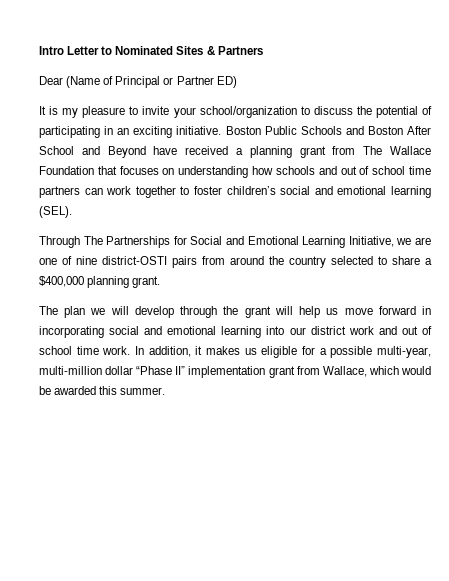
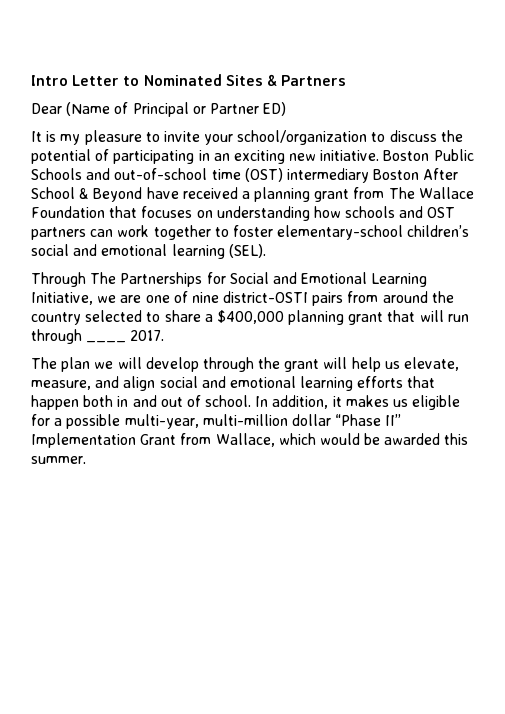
(173, 132) none -> [289,153,317,161] new
(364, 130) none -> [114,168,369,183] out-of-school time (OST) intermediary
[81,146,100,155] and -> [79,188,90,199] &
[340,166,431,175] out of school time -> [427,207,456,218] OST
(222, 190) none -> [277,225,404,240] elementary-school
[132,276,161,288] grant. -> [348,310,469,325] [31,329,127,344] [130,330,165,341] grant that will run through ____ 2017.
[344,306,431,315] [39,326,432,338] [39,346,131,355] move forward in incorporating social and emotional learning into our district work and out of school time work. -> [404,357,460,371] [31,376,436,391] [31,395,252,410] elevate, measure, and align social and emotional learning efforts that happen both in and out of school.
[188,366,295,378] implementation grant -> [31,433,177,448] Implementation Grant

